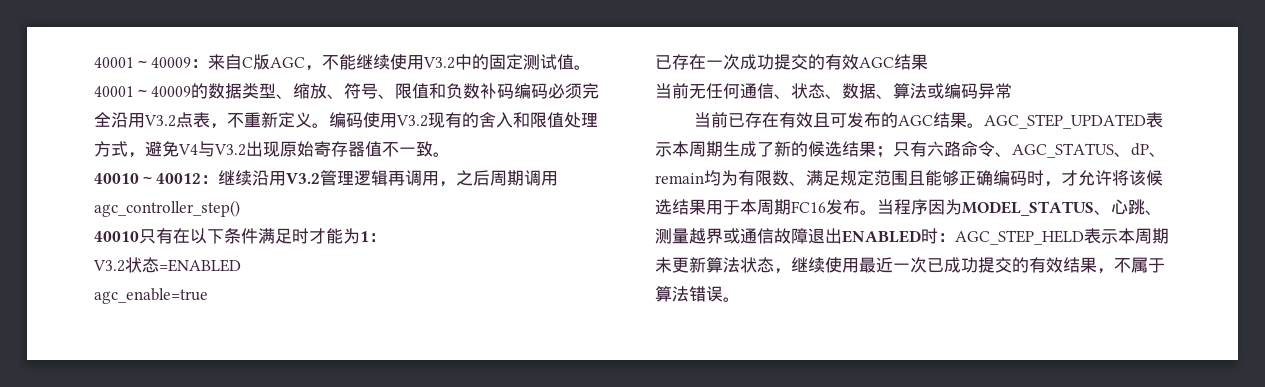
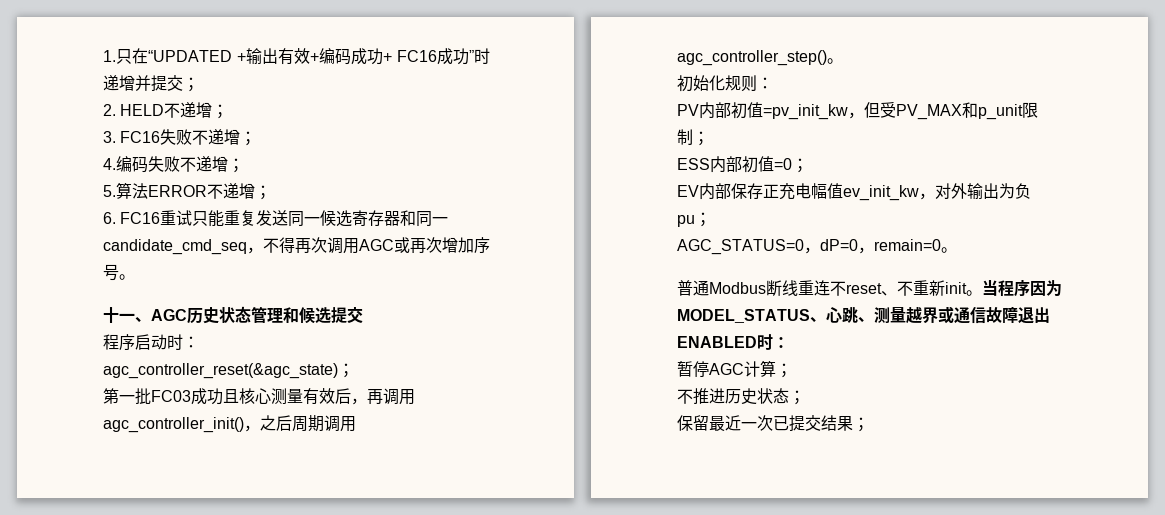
[94,54,591,71] [94,83,599,99] [94,112,598,129] [94,141,450,158] [94,170,439,186] 40001～40009：来自C版AGC，不能继续使用V3.2中的固定测试值。40001～40009的数据类型、缩放、符号、限值和负数补码编码必须完全沿用V3.2点表，不重新定义。编码使用V3.2现有的舍入和限值处理方式，避免V4与V3.2出现原始寄存器值不一致。 // 40010～40012：继续沿用V3.2管理逻辑再调用 -> [103,48,490,65] [103,75,199,92] [103,102,229,119] [103,129,257,146] [103,156,244,173] [103,182,271,200] [103,210,449,227] [103,237,490,255] [103,264,135,281] [103,306,363,324] [103,334,199,351] [103,363,354,379] [103,388,415,405] [103,417,244,433] 1.只在“UPDATED +输出有效+编码成功+ FC16成功”时递增并提交； // 2. HELD不递增； // 3. FC16失败不递增； // 4.编码失败不递增； // 5.算法ERROR不递增； // 6. FC16重试只能重复发送同一候选寄存器和同一candidate_cmd_seq，不得再次调用AGC或再次增加序号。 // 十一、AGC历史状态管理和候选提交 // 程序启动时： // agc_controller_reset(&agc_state)； // 第一批FC03成功且核心测量有效后，再调用agc_controller_init()
[94,228,386,244] [93,257,241,273] [94,288,208,304] [655,54,928,70] [655,83,1012,99] [694,112,1164,129] [655,141,1166,158] [655,170,1163,187] [655,199,860,215] // 40010只有在以下条件满足时才能为1： // V3.2状态=ENABLED // agc_enable=true // 已存在一次成功提交的有效AGC结果 // 当前无任何通信、状态、数据、算法或编码异常 // 当前已存在有效且可发布的AGC结果。AGC_STEP_UPDATED表示本周期生成了新的候选结果；只有六路命令、AGC_STATUS、dP、remain均为有限数、满足规定范围且能够正确编码时，才允许将该候选结果用于本周期FC16发布 -> [827,58,843,64] [677,75,773,92] [677,102,1038,120] [677,129,709,146] [677,156,808,173] [677,183,1031,201] [677,212,711,227] [677,239,957,255] [677,280,967,296] 。 // 初始化规则： // PV内部初值=pv_init_kw，但受PV_MAX和p_unit限制； // ESS内部初值=0； // EV内部保存正充电幅值ev_init_kw，对外输出为负pu； // AGC_STATUS=0，dP=0，remain=0。 // 普通Modbus断线重连不reset、不重新init
[955,228,1169,245] [655,257,1165,274] [655,286,740,302] AGC_STEP_HELD表示本周期未更新算法状态，继续使用最近一次已成功提交的有效结果，不属于算法错误。 -> [677,360,792,378] [677,388,805,405] [677,415,869,432] // 暂停AGC计算； // 不推进历史状态； // 保留最近一次已提交结果；

